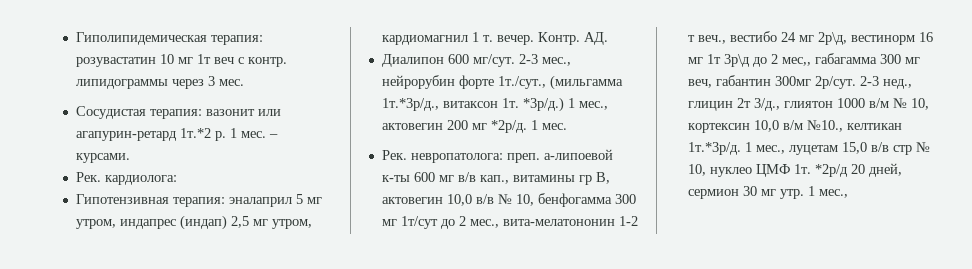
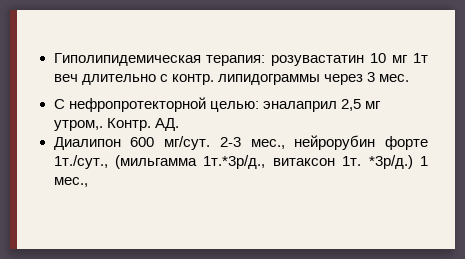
(234, 60) none -> [81,74,156,85] длительно
[75,106,281,119] [75,128,278,141] [75,153,130,163] [75,172,177,185] [75,194,322,207] [75,215,312,230] [381,32,534,45] Сосудистая терапия: вазонит или агапурин-ретард 1т.*2 р. 1 мес. – курсами. // Рек. кардиолога: // Гипотензивная терапия: эналаприл 5 мг утром, индапрес (индап) 2,5 мг утром, кардиомагнил 1 т. вечер. -> [53,97,381,112] [53,120,103,131] С нефропротекторной целью: эналаприл 2,5 мг утром,.
[381,120,567,133] [381,149,613,163] [381,172,610,185] [381,193,636,207] [381,216,638,229] [687,31,933,45] [687,53,920,67] [687,75,912,89] [687,98,929,111] [687,120,902,133] [687,142,930,155] [687,163,902,177] [687,186,848,199] актовегин 200 мг *2р/д. 1 мес. // Рек. невропатолога: преп. а-липоевой к-ты 600 мг в/в кап., витамины гр В, актовегин 10,0 в/в № 10, бенфогамма 300 мг 1т/сут до 2 мес., вита-мелатононин 1-2 т веч., вестибо 24 мг 2р\д, вестинорм 16 мг 1т 3р\д до 2 мес,, габагамма 300 мг веч, габантин 300мг 2р/сут. 2-3 нед., глицин 2т 3/д., глиятон 1000 в/м № 10, кортексин 10,0 в/м №10., келтикан 1т.*3р/д. 1 мес., луцетам 15,0 в/в стр № 10, нуклео ЦМФ 1т. *2р/д 20 дней, сермион 30 мг утр. 1 мес., -> (88, 182) none

